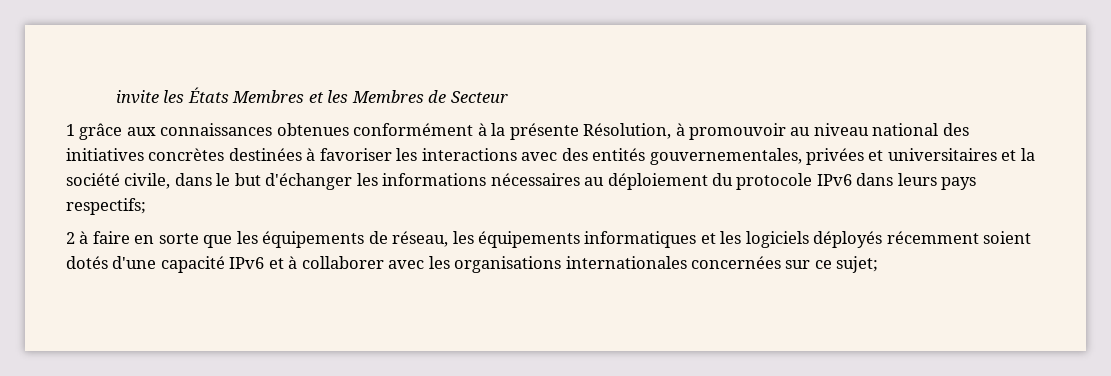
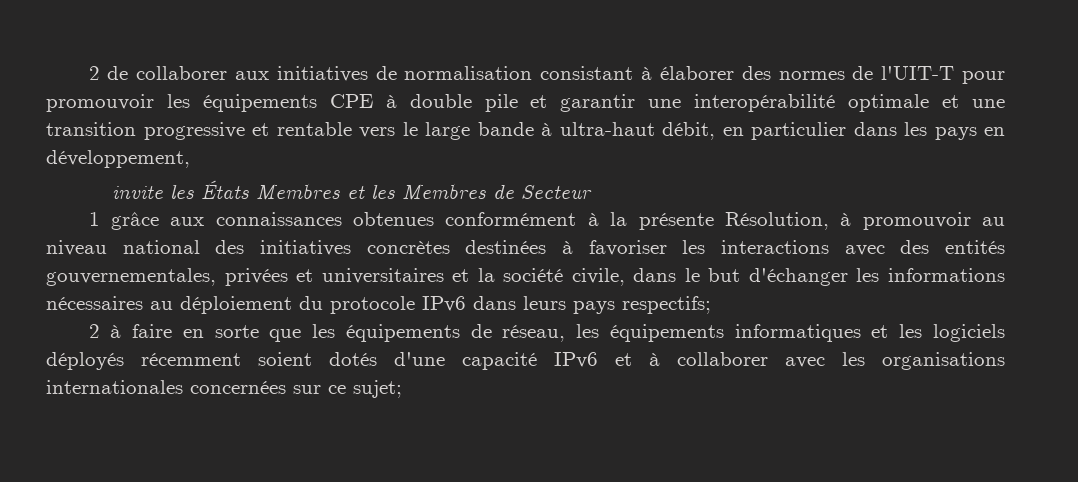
(115, 97) none -> [88,66,1006,84] [46,94,1005,112] [46,122,1005,140] [46,150,190,168] 2 de collaborer aux initiatives de normalisation consistant à élaborer des normes de l'UIT-T pour promouvoir les équipements CPE à double pile et garantir une interopérabilité optimale et une transition progressive et rentable vers le large bande à ultra-haut débit, en particulier dans les pays en développement, //

